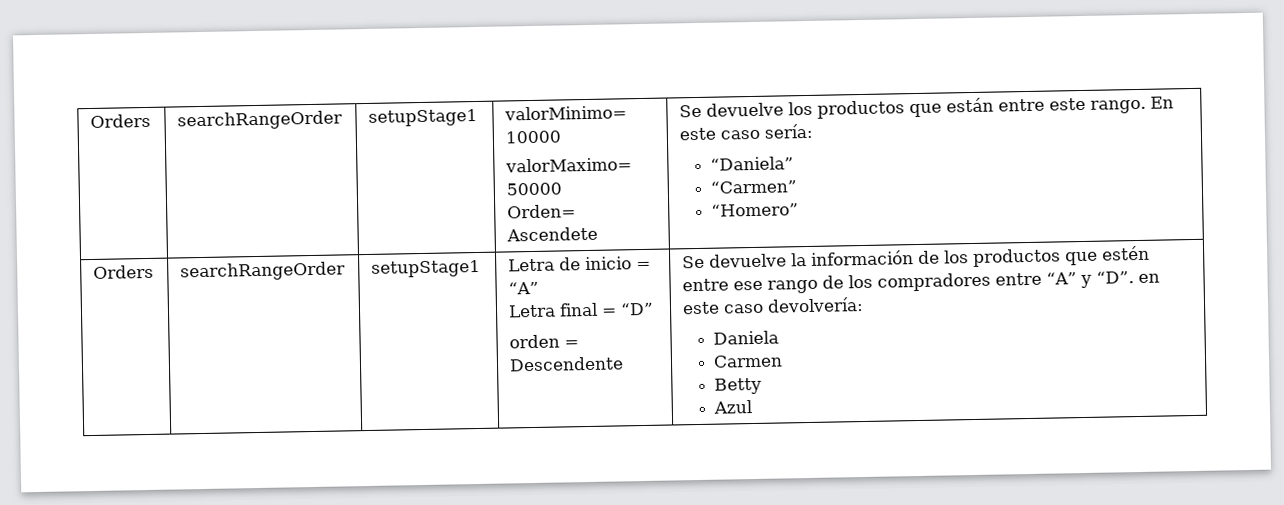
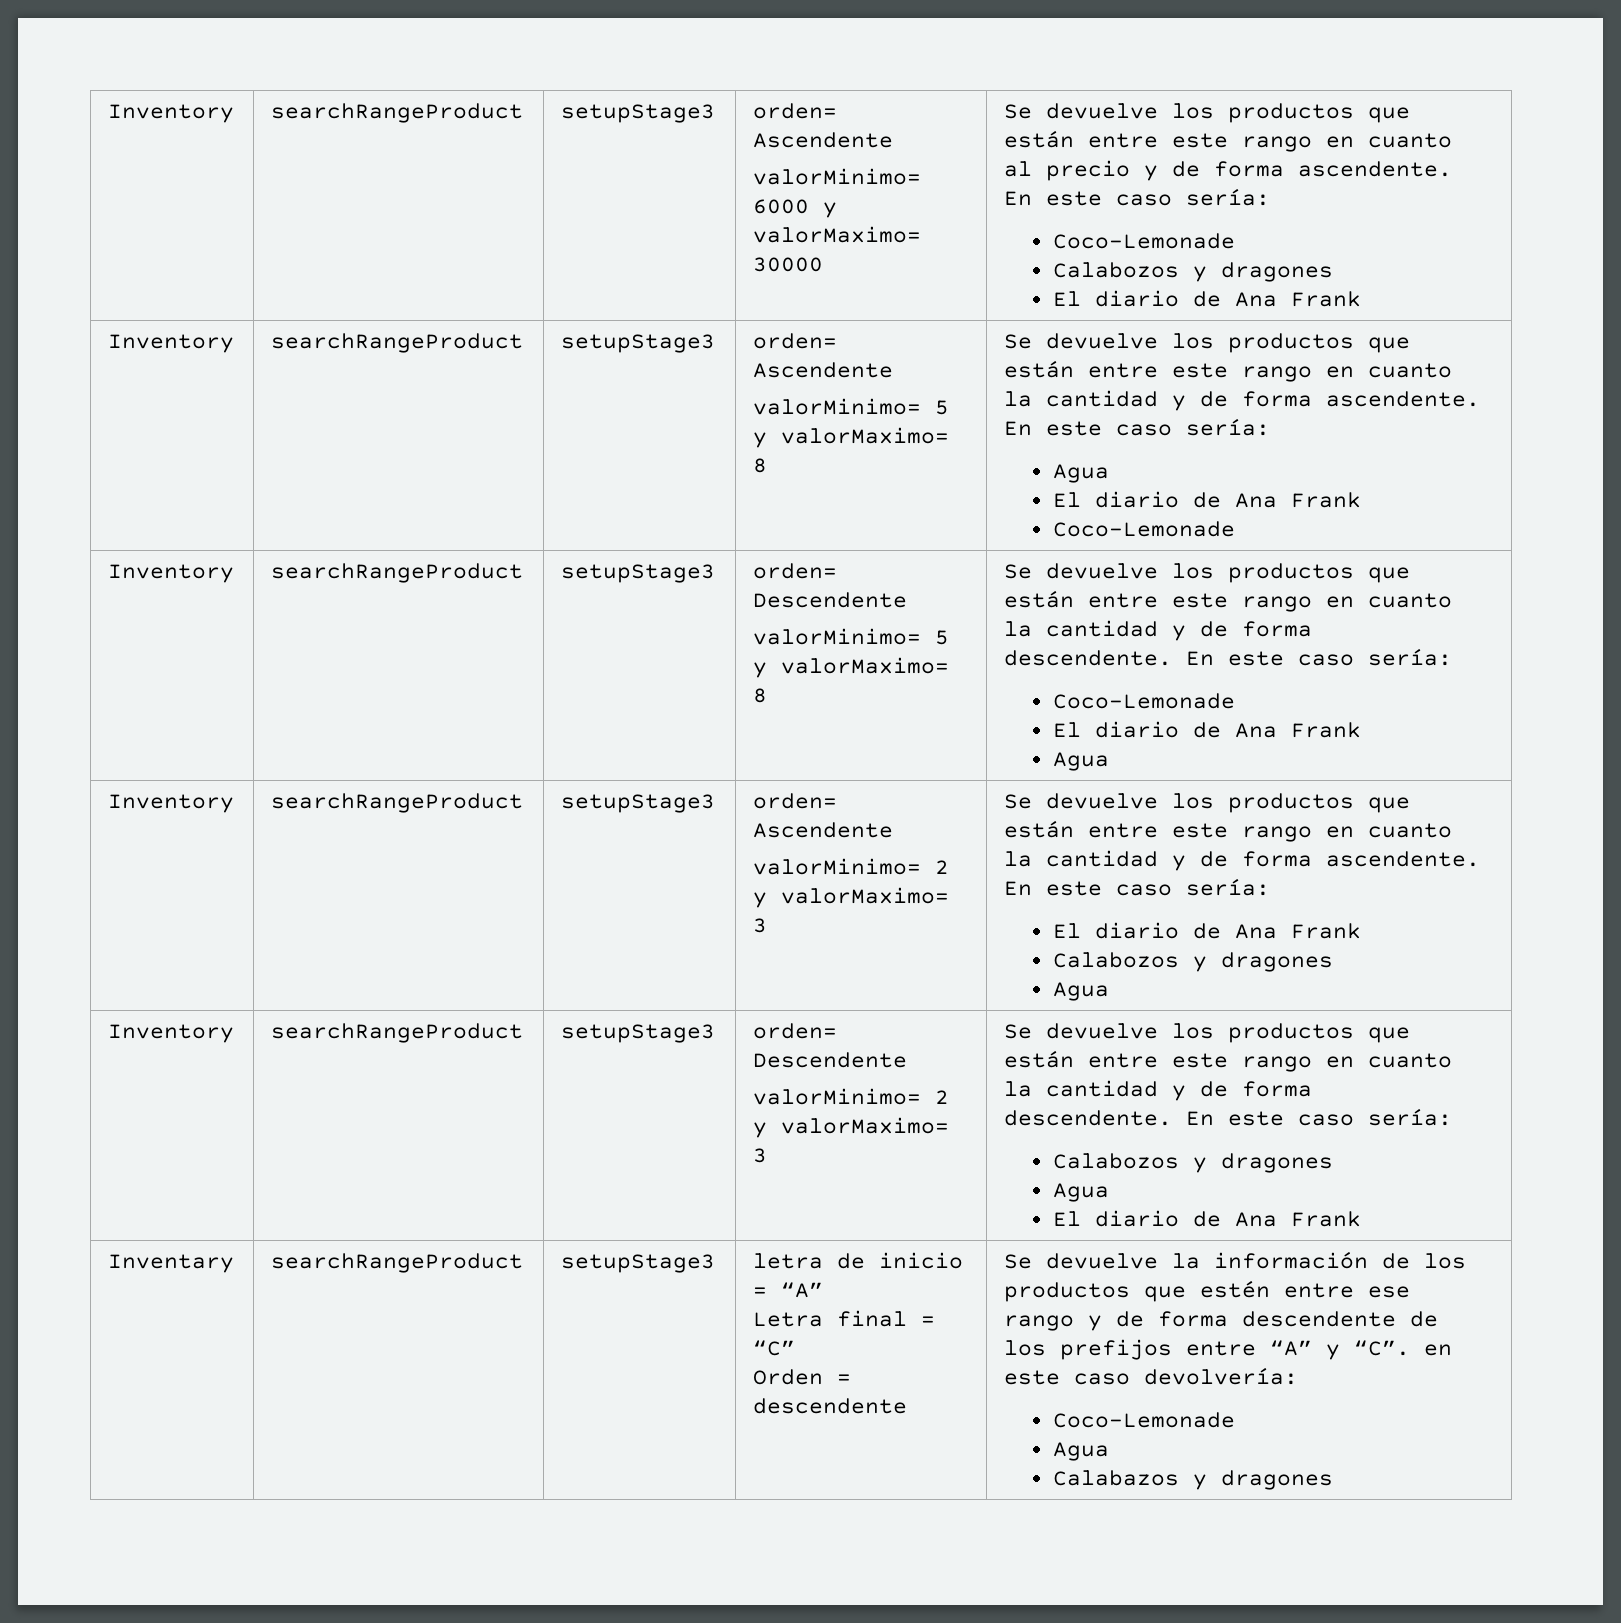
[90,113,152,128] [177,110,344,131] [368,108,479,127] [504,105,628,121] [505,130,562,144] [505,157,633,173] [506,182,563,196] [507,204,577,219] [506,226,599,242] [679,96,1175,119] [679,123,814,141] [710,156,795,171] [710,180,798,194] [711,203,800,217] [93,264,155,279] [180,261,347,282] [371,259,482,278] [508,258,556,272] Orders | searchRangeOrder | setupStage1 | valorMinimo= 10000 // valorMaximo= 50000 // Orden= Ascendete | Se devuelve los productos que están entre este rango. En este caso sería: // “Daniela” // “Carmen” // “Homero” // Orders | searchRangeOrder | setupStage1 | Letra -> [108,104,235,123] [271,103,524,123] [561,104,716,123] [753,103,838,119] [753,132,894,148] [753,168,922,185] [753,199,838,218] [753,226,922,243] [753,257,824,272] [1004,103,1411,123] [1004,131,1453,152] [1004,160,1453,181] [1004,189,1271,206] [1053,233,1236,249] [1053,262,1334,282] [1053,290,1362,307] [108,334,235,353] [271,333,524,353] [561,334,716,353] [753,333,838,349] [753,362,894,378] [753,398,950,415] [753,427,950,448] [753,458,768,473] [1004,333,1411,353] [1004,361,1453,382] [1004,390,1481,411] [1004,419,1271,436] [1053,464,1110,483] [1053,491,1362,508] [1053,521,1236,537] [108,564,235,583] [271,563,524,583] [561,564,716,583] [753,563,838,579] [753,592,908,608] [753,628,950,645] [753,657,950,678] [753,688,768,703] [1004,563,1411,583] [1004,591,1453,612] [1004,620,1313,641] [1004,649,1453,666] [1053,693,1236,709] [1053,721,1362,738] [1053,752,1110,771] [108,794,235,813] [271,793,524,813] [561,794,716,813] [753,793,838,809] [753,822,894,838] [753,858,950,875] [753,887,950,908] [753,918,768,933] [1004,793,1411,813] [1004,821,1453,842] [1004,850,1481,871] [1004,879,1271,896] [1053,922,1362,939] [1053,952,1334,972] [1053,982,1110,1001] [108,1024,235,1043] [271,1023,524,1043] [561,1024,716,1043] [753,1023,838,1039] [753,1052,908,1068] [753,1088,950,1105] [753,1117,950,1138] [753,1148,768,1163] [1004,1023,1411,1043] [1004,1051,1453,1072] [1004,1080,1313,1101] [1004,1109,1453,1126] [1053,1153,1334,1173] [1053,1183,1110,1202] [1053,1210,1362,1227] [108,1254,235,1273] [271,1253,524,1273] [561,1254,716,1273] [753,1253,824,1269] Inventory | searchRangeProduct | setupStage3 | orden= Ascendente // valorMinimo= 6000 y valorMaximo= 30000 | Se devuelve los productos que están entre este rango en cuanto al precio y de forma ascendente. En este caso sería: // Coco-Lemonade // Calabozos y dragones // El diario de Ana Frank // Inventory | searchRangeProduct | setupStage3 | orden= Ascendente // valorMinimo= 5 y valorMaximo= 8 | Se devuelve los productos que están entre este rango en cuanto la cantidad y de forma ascendente. En este caso sería: // Agua // El diario de Ana Frank // Coco-Lemonade // Inventory | searchRangeProduct | setupStage3 | orden= Descendente // valorMinimo= 5 y valorMaximo= 8 | Se devuelve los productos que están entre este rango en cuanto la cantidad y de forma descendente. En este caso sería: // Coco-Lemonade // El diario de Ana Frank // Agua // Inventory | searchRangeProduct | setupStage3 | orden= Ascendente // valorMinimo= 2 y valorMaximo= 3 | Se devuelve los productos que están entre este rango en cuanto la cantidad y de forma ascendente. En este caso sería: // El diario de Ana Frank // Calabozos y dragones // Agua // Inventory | searchRangeProduct | setupStage3 | orden= Descendente // valorMinimo= 2 y valorMaximo= 3 | Se devuelve los productos que están entre este rango en cuanto la cantidad y de forma descendente. En este caso sería: // Calabozos y dragones // Agua // El diario de Ana Frank // Inventary | searchRangeProduct | setupStage3 | letra
[620,302,655,316] [509,334,580,349] [509,356,625,372] “D” // orden = Descendente -> [753,1340,796,1356] [753,1369,852,1385] [753,1398,908,1414] “C” // Orden = descendente
[822,272,992,292] de los compradores -> [1088,1311,1439,1331] [1004,1339,1173,1360] y de forma descendente de los prefijos
[1096,271,1135,284] “D”. -> [1354,1340,1411,1356] “C”.
[713,330,780,345] [713,354,784,368] [714,377,763,395] [713,400,753,414] Daniela // Carmen // Betty // Azul -> [1053,1412,1236,1428] [1053,1442,1110,1461] [1053,1470,1334,1490] Coco-Lemonade // Agua // Calabazos y dragones

